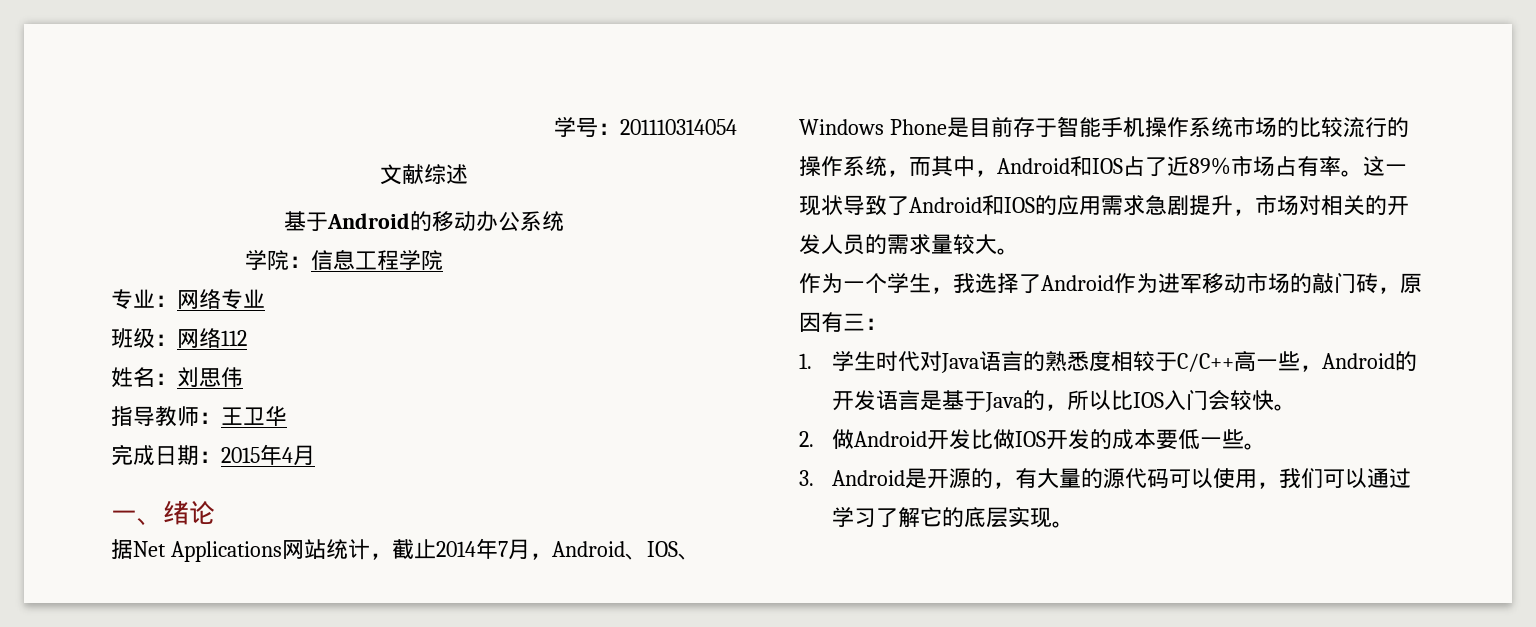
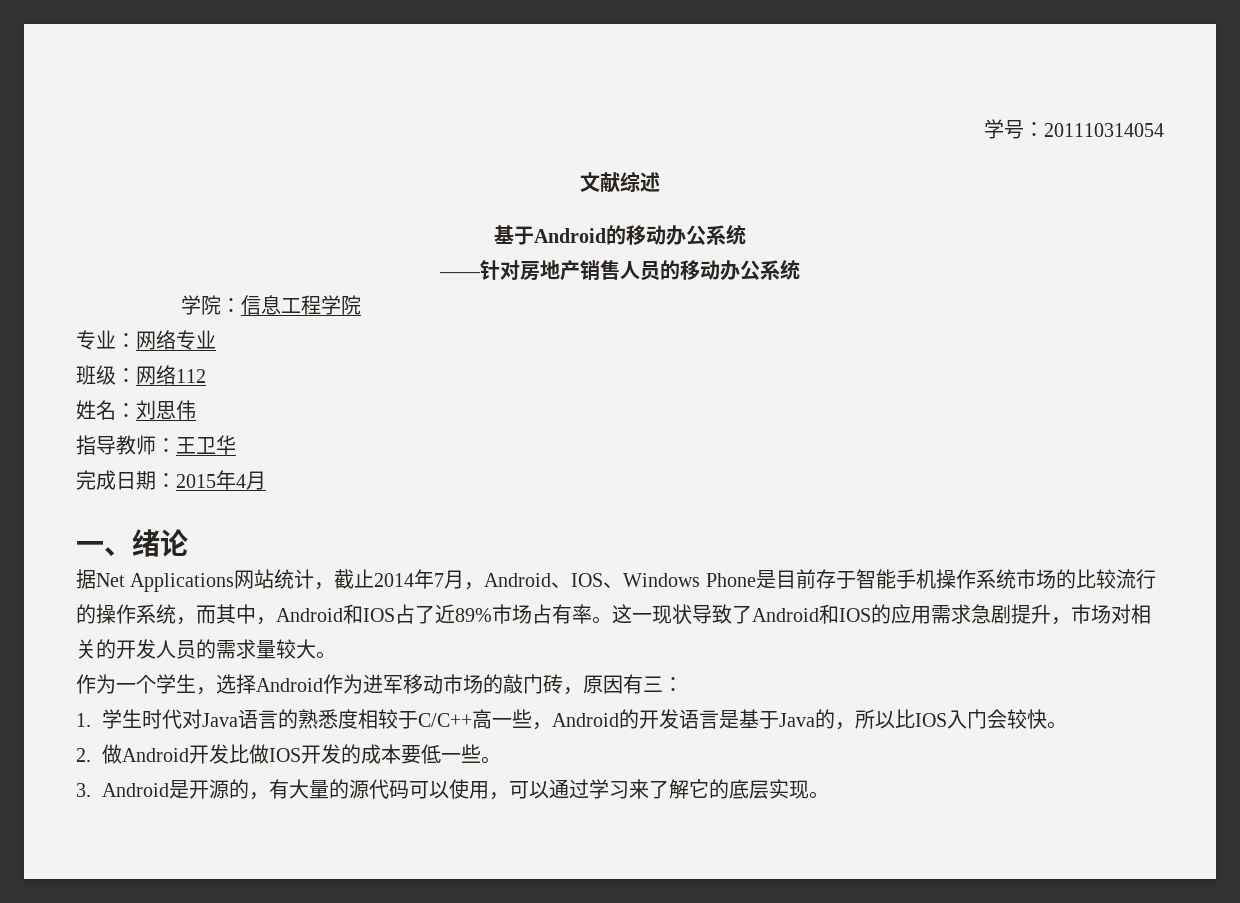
(564, 221) none -> [439,259,800,281] // ——针对房地产销售人员的移动办公系统
[953,273,1041,294] 我选择了 -> [216,674,256,694] 选择
[1279,468,1324,488] 我们 -> (510, 796) none
(877, 518) none -> [629,779,650,799] 来

